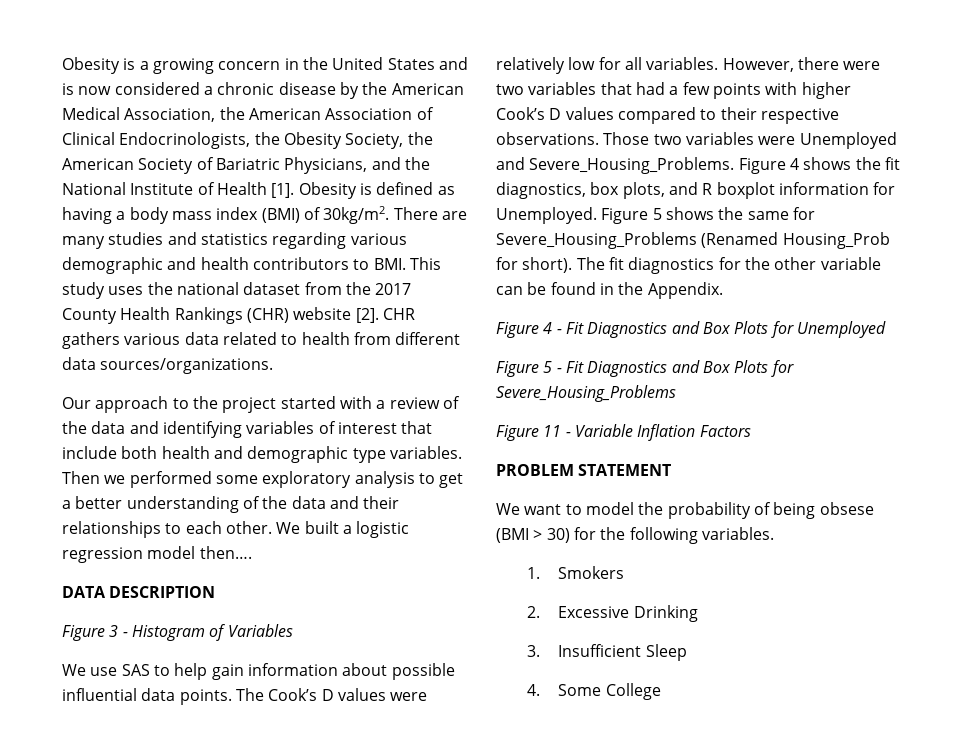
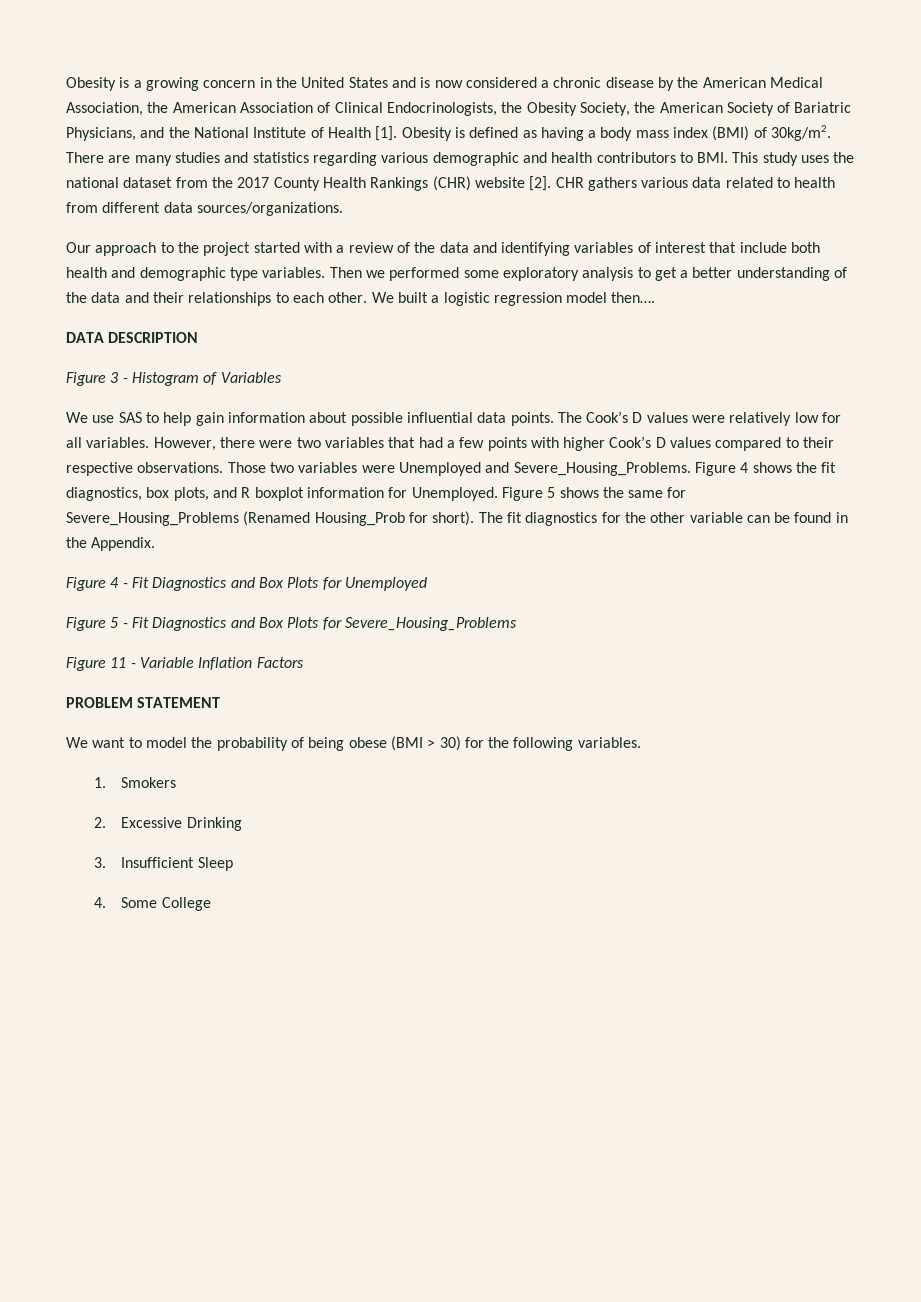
[819,502,874,515] obsese -> [348,737,387,748] obese

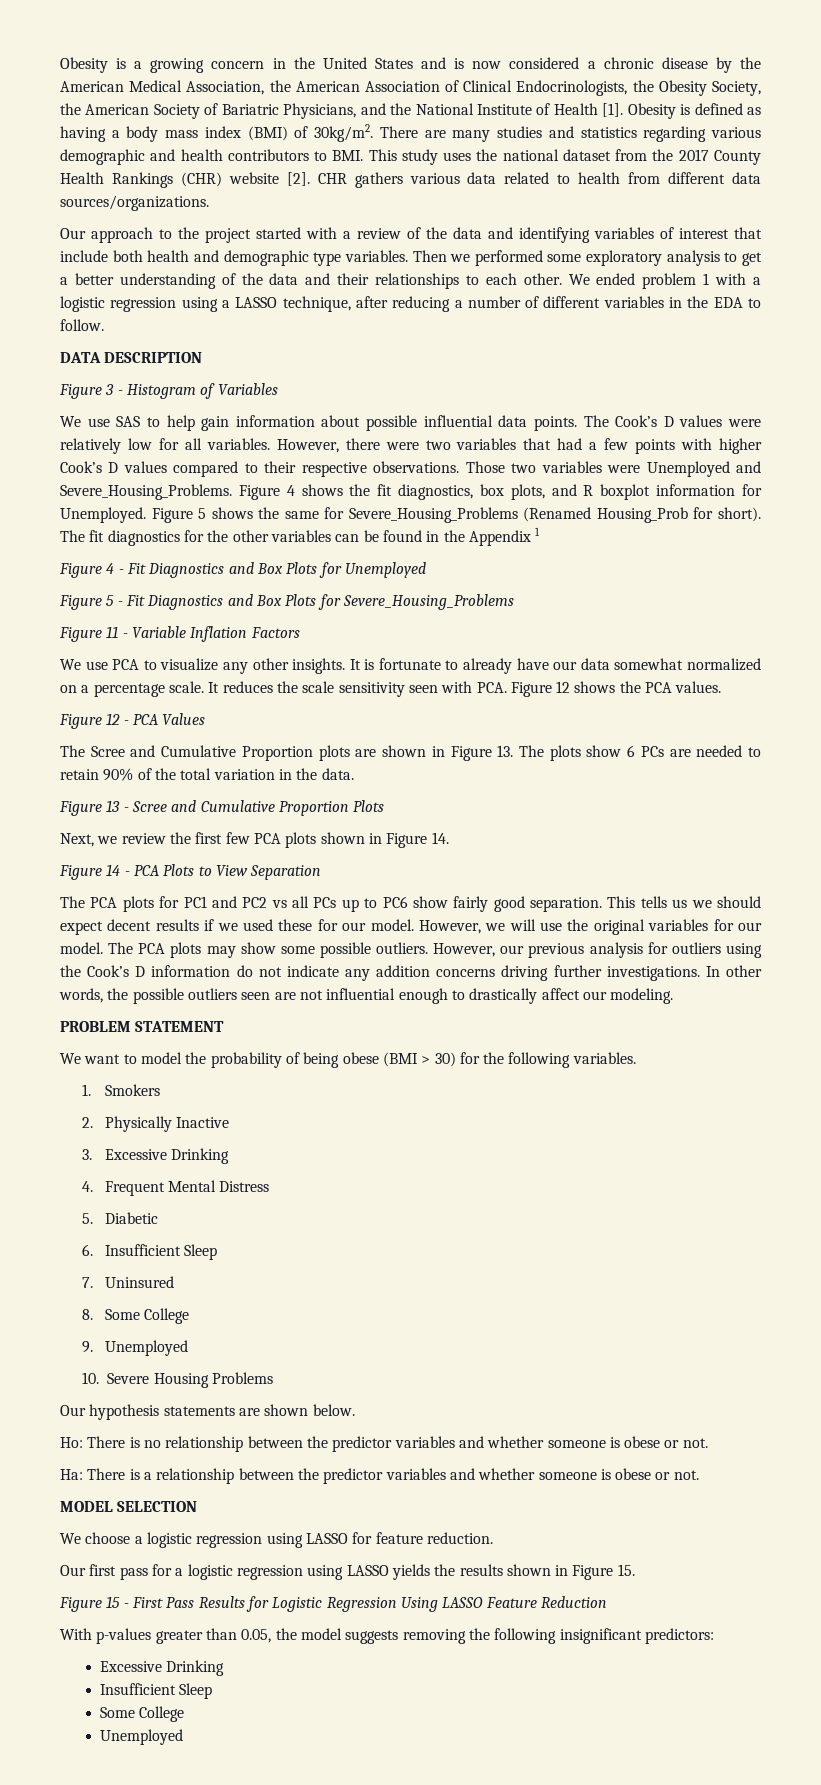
[397,292,656,306] built a logistic regression model then…. -> [596,273,761,289] [60,296,761,312] [60,319,104,331] ended problem 1 with a logistic regression using a LASSO technique, after reducing a number of different variables in the EDA to follow.
[689,512,743,523] variable -> [270,530,331,542] variables
[91,537,156,551] Appendix. -> [468,527,541,546] Appendix 1
(304, 662) none -> [60,658,761,674] [60,681,722,697] [59,713,206,729] [60,745,761,761] [60,768,354,781] [59,800,385,816] [60,832,449,848] [59,864,322,880] [60,896,762,912] [60,919,763,935] [60,942,762,958] [60,965,762,981] [59,988,674,1004] // We use PCA to visualize any other insights. It is fortunate to already have our data somewhat normalized on a percentage scale. It reduces the scale sensitivity seen with PCA. Figure 12 shows the PCA values. // Figure 12 - PCA Values // The Scree and Cumulative Proportion plots are shown in Figure 13. The plots show 6 PCs are needed to retain 90% of the total variation in the data. // Figure 13 - Scree and Cumulative Proportion Plots // Next, we review the first few PCA plots shown in Figure 14. // Figure 14 - PCA Plots to View Separation // The PCA plots for PC1 and PC2 vs all PCs up to PC6 show fairly good separation. This tells us we should expect decent results if we used these for our model. However, we will use the original variables for our model. The PCA plots may show some possible outliers. However, our previous analysis for outliers using the Cook’s D information do not indicate any addition concerns driving further investigations. In other words, the possible outliers seen are not influential enough to drastically affect our modeling.
[121,817,242,831] [93,857,233,871] [93,897,211,911] Excessive Drinking // 3. Insufficient Sleep // 4. Some College -> [104,1116,229,1132] [82,1148,229,1164] [82,1180,270,1196] [82,1212,158,1224] [82,1244,217,1260] [82,1276,174,1288] [82,1308,189,1324] [82,1340,188,1356] [82,1372,273,1388] [60,1404,355,1420] [60,1436,708,1452] [60,1468,699,1484] [60,1501,198,1512] [60,1532,493,1548] [60,1564,635,1580] [59,1596,607,1612] [60,1628,714,1644] [99,1660,225,1676] [99,1683,213,1699] [99,1706,185,1722] [99,1729,183,1745] Physically Inactive // 3. Excessive Drinking // 4. Frequent Mental Distress // 5. Diabetic // 6. Insufficient Sleep // 7. Uninsured // 8. Some College // 9. Unemployed // 10. Severe Housing Problems // Our hypothesis statements are shown below. // Ho: There is no relationship between the predictor variables and whether someone is obese or not. // Ha: There is a relationship between the predictor variables and whether someone is obese or not. // MODEL SELECTION // We choose a logistic regression using LASSO for feature reduction. // Our first pass for a logistic regression using LASSO yields the results shown in Figure 15. // Figure 15 - First Pass Results for Logistic Regression Using LASSO Feature Reduction // With p-values greater than 0.05, the model suggests removing the following insignificant predictors: // Excessive Drinking // Insufficient Sleep // Some College // Unemployed

